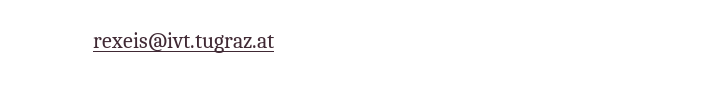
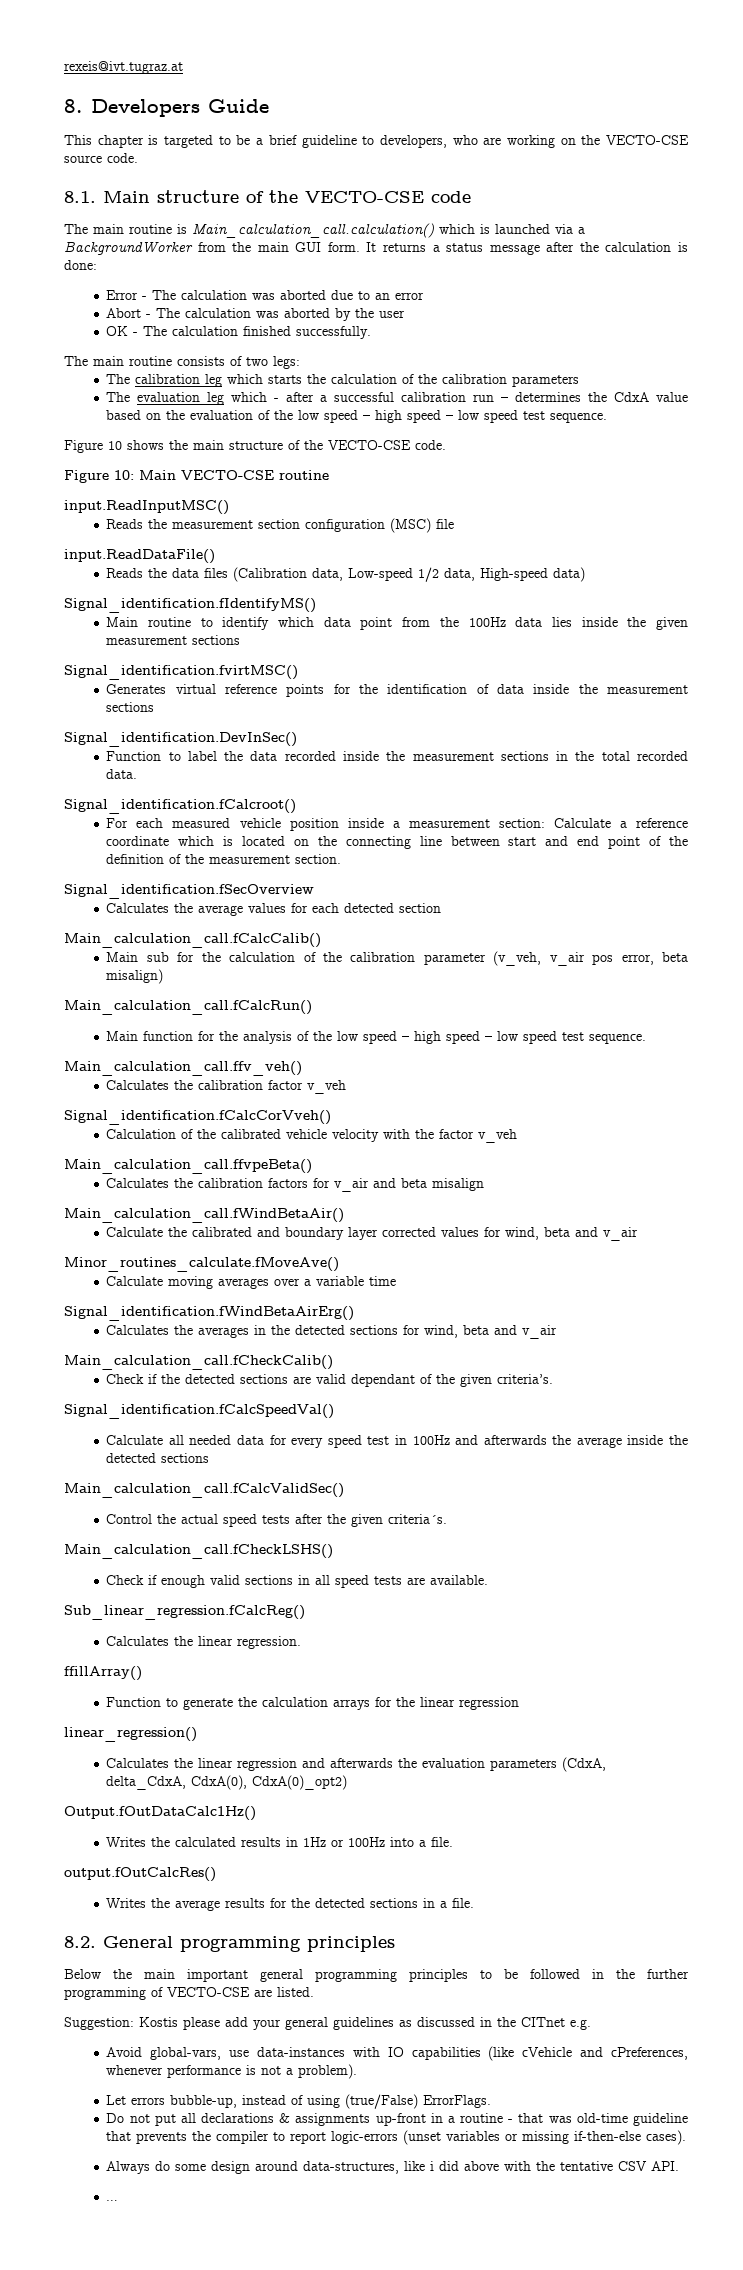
(275, 42) none -> [64,99,269,117] [64,135,689,148] [64,153,138,163] [64,190,471,203] [64,223,585,238] [64,241,688,255] [64,260,97,270] [106,290,425,300] [106,308,406,321] [106,326,372,339] [64,356,300,369] [106,374,580,387] [106,392,689,405] [106,410,608,423] [64,440,446,453] [64,470,329,483] [64,500,229,515] [106,518,455,533] [64,549,215,564] [106,567,586,582] [64,598,316,613] [106,617,688,630] [106,635,241,645] [64,665,298,680] [106,684,688,697] [106,702,155,712] [64,732,297,747] [106,751,688,761] [106,769,138,779] [64,799,296,814] [106,818,689,831] [106,836,689,849] [106,854,342,864] [64,884,314,899] [106,903,442,916] [64,933,321,948] [106,951,688,966] [106,969,164,984] [64,1000,312,1015] [106,1031,647,1044] [64,1061,302,1076] [106,1080,347,1094] [64,1110,331,1125] [106,1129,518,1143] [64,1159,312,1174] [106,1178,485,1192] [64,1208,344,1223] [106,1227,639,1241] [64,1257,339,1272] [106,1276,397,1289] [64,1306,354,1321] [106,1325,558,1339] [64,1355,333,1370] [106,1374,554,1387] [64,1404,334,1419] [106,1435,688,1448] [106,1453,210,1463] [64,1483,344,1498] [106,1514,448,1527] [64,1544,333,1559] [106,1575,489,1588] [64,1605,305,1620] [106,1636,302,1649] [64,1666,142,1681] [106,1697,520,1710] [64,1727,197,1742] [106,1757,607,1772] [106,1775,348,1790] [64,1806,256,1821] [106,1837,454,1847] [64,1867,216,1882] [106,1898,475,1911] [64,1936,395,1952] [64,1969,689,1982] [64,1987,314,2000] [64,2017,591,2030] [106,2046,688,2061] [106,2064,358,2079] [106,2094,492,2109] [106,2113,689,2126] [106,2130,687,2145] [106,2161,680,2174] [106,2200,119,2201] // 8. Developers Guide // This chapter is targeted to be a brief guideline to developers, who are working on the VECTO-CSE source code. // 8.1. Main structure of the VECTO-CSE code // The main routine is Main_calculation_call.calculation() which is launched via a BackgroundWorker from the main GUI form. It returns a status message after the calculation is done: // Error - The calculation was aborted due to an error // Abort - The calculation was aborted by the user // OK - The calculation finished successfully. // The main routine consists of two legs: // The calibration leg which starts the calculation of the calibration parameters // The evaluation leg which - after a successful calibration run – determines the CdxA value based on the evaluation of the low speed – high speed – low speed test sequence. // Figure 10 shows the main structure of the VECTO-CSE code. // Figure 10: Main VECTO-CSE routine // input.ReadInputMSC() // Reads the measurement section configuration (MSC) file // input.ReadDataFile() // Reads the data files (Calibration data, Low-speed 1/2 data, High-speed data) // Signal_identification.fIdentifyMS() // Main routine to identify which data point from the 100Hz data lies inside the given measurement sections // Signal_identification.fvirtMSC() // Generates virtual reference points for the identification of data inside the measurement sections // Signal_identification.DevInSec() // Function to label the data recorded inside the measurement sections in the total recorded data. // Signal_identification.fCalcroot() // For each measured vehicle position inside a measurement section: Calculate a reference coordinate which is located on the connecting line between start and end point of the definition of the measurement section. // Signal_identification.fSecOverview // Calculates the average values for each detected section // Main_calculation_call.fCalcCalib() // Main sub for the calculation of the calibration parameter (v_veh, v_air pos error, beta misalign) // Main_calculation_call.fCalcRun() // Main function for the analysis of the low speed – high speed – low speed test sequence. // Main_calculation_call.ffv_veh() // Calculates the calibration factor v_veh // Signal_identification.fCalcCorVveh() // Calculation of the calibrated vehicle velocity with the factor v_veh // Main_calculation_call.ffvpeBeta() // Calculates the calibration factors for v_air and beta misalign // Main_calculation_call.fWindBetaAir() // Calculate the calibrated and boundary layer corrected values for wind, beta and v_air // Minor_routines_calculate.fMoveAve() // Calculate moving averages over a variable time // Signal_identification.fWindBetaAirErg() // Calculates the averages in the detected sections for wind, beta and v_air // Main_calculation_call.fCheckCalib() // Check if the detected sections are valid dependant of the given criteria’s. // Signal_identification.fCalcSpeedVal() // Calculate all needed data for every speed test in 100Hz and afterwards the average inside the detected sections // Main_calculation_call.fCalcValidSec() // Control the actual speed tests after the given criteria´s. // Main_calculation_call.fCheckLSHS() // Check if enough valid sections in all speed tests are available. // Sub_linear_regression.fCalcReg() // Calculates the linear regression. // ffillArray() // Function to generate the calculation arrays for the linear regression // linear_regression() // Calculates the linear regression and afterwards the evaluation parameters (CdxA, delta_CdxA, CdxA(0), CdxA(0)_opt2) // Output.fOutDataCalc1Hz() // Writes the calculated results in 1Hz or 100Hz into a file. // output.fOutCalcRes() // Writes the average results for the detected sections in a file. // 8.2. General programming principles // Below the main important general programming principles to be followed in the further programming of VECTO-CSE are listed. // Suggestion: Kostis please add your general guidelines as discussed in the CITnet e.g. // Avoid global-vars, use data-instances with IO capabilities (like cVehicle and cPreferences, whenever performance is not a problem). // Let errors bubble-up, instead of using (true/False) ErrorFlags. // Do not put all declarations & assignments up-front in a routine - that was old-time guideline that prevents the compiler to report logic-errors (unset variables or missing if-then-else cases). // Always do some design around data-structures, like i did above with the tentative CSV API. // …

